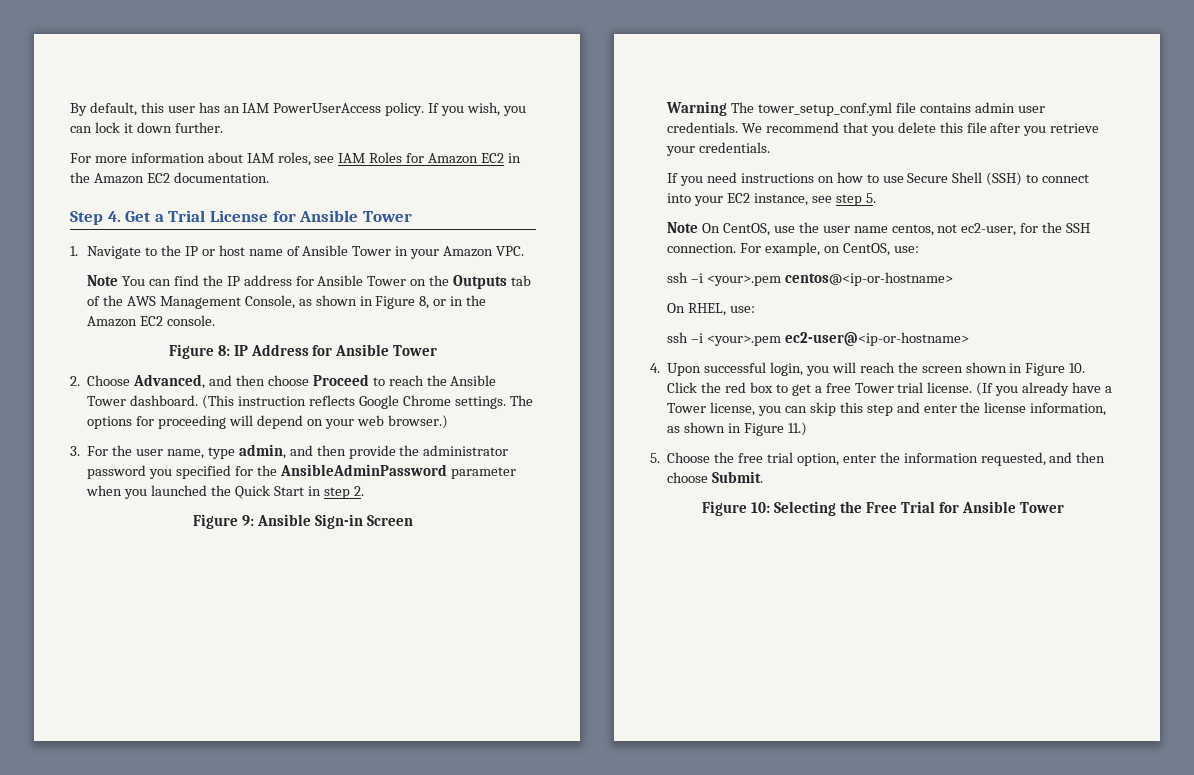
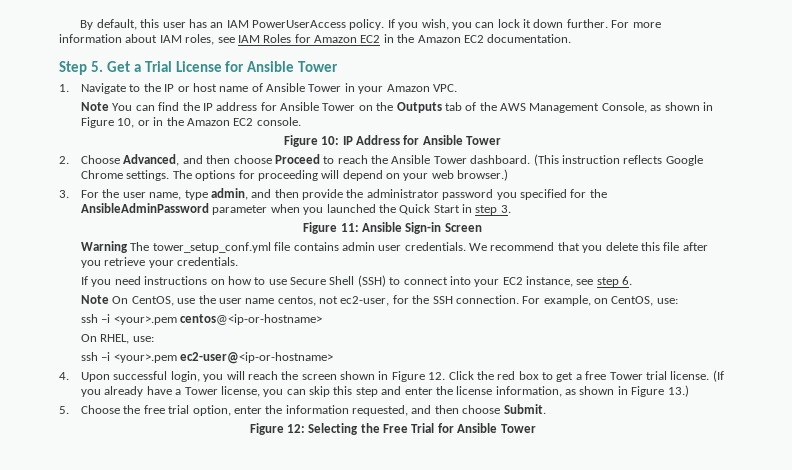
(223, 127) // -> (608, 23) none
[107,211,121,222] 4. -> [90,61,103,72] 5.
[419,296,430,309] 8, -> [117,118,135,128] 10,
[217,345,230,356] 8: -> [321,136,340,145] 10:
[353,486,364,496] [193,514,255,529] 2. // Figure 9: -> [500,205,511,213] [303,222,359,234] 3. // Figure 11:
[865,193,876,203] 5. -> [622,276,633,285] 6.
[1069,363,1086,373] 10. -> [428,372,446,380] 12.
[787,422,807,436] 11.) -> [667,385,689,397] 13.)
[751,502,771,513] 10: -> [286,424,305,433] 12:

